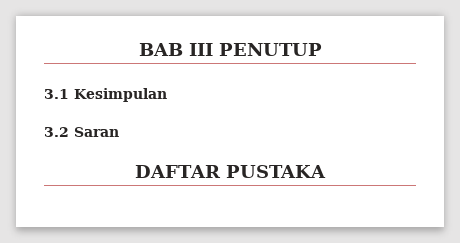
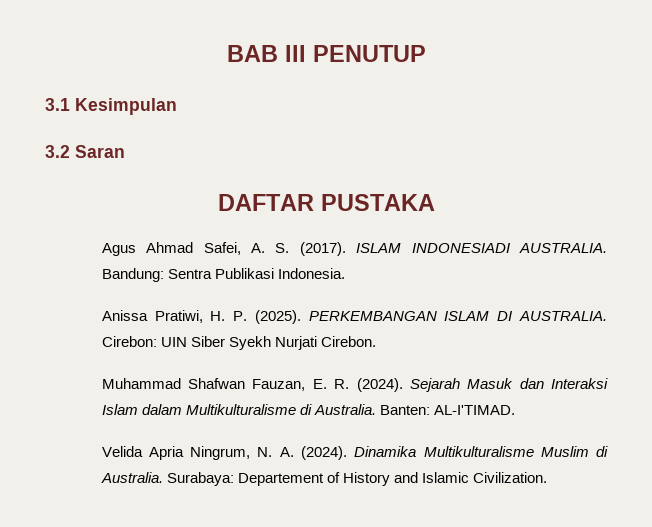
(327, 171) none -> [101,242,607,256] [101,268,345,282] [101,310,607,324] [101,336,376,350] [101,378,609,392] [101,404,516,415] [101,446,608,460] [100,472,548,486] // Agus Ahmad Safei, A. S. (2017). ISLAM INDONESIADI AUSTRALIA. Bandung: Sentra Publikasi Indonesia. // Anissa Pratiwi, H. P. (2025). PERKEMBANGAN ISLAM DI AUSTRALIA. Cirebon: UIN Siber Syekh Nurjati Cirebon. // Muhammad Shafwan Fauzan, E. R. (2024). Sejarah Masuk dan Interaksi Islam dalam Multikulturalisme di Australia. Banten: AL-I'TIMAD. // Velida Apria Ningrum, N. A. (2024). Dinamika Multikulturalisme Muslim di Australia. Surabaya: Departement of History and Islamic Civilization.

